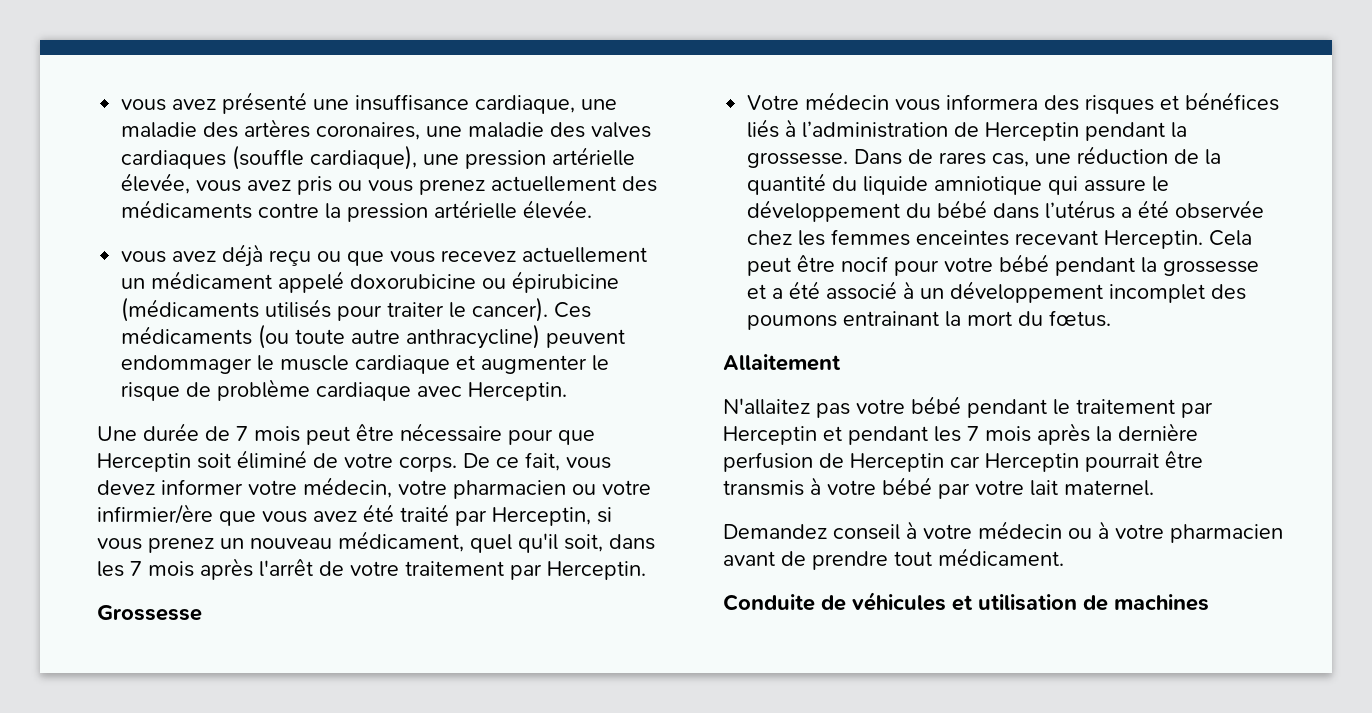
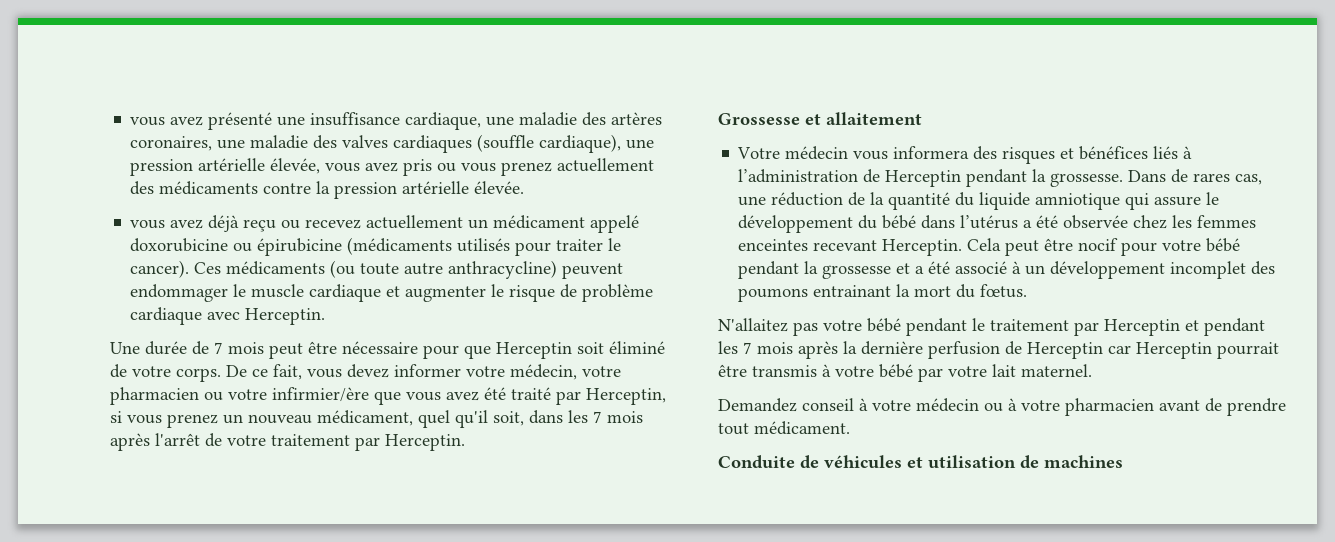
[347,251,436,266] que vous -> (301, 224) none
(202, 613) none -> [805,112,922,125] et allaitement
[723,354,841,371] // Allaitement -> (1028, 291) none

